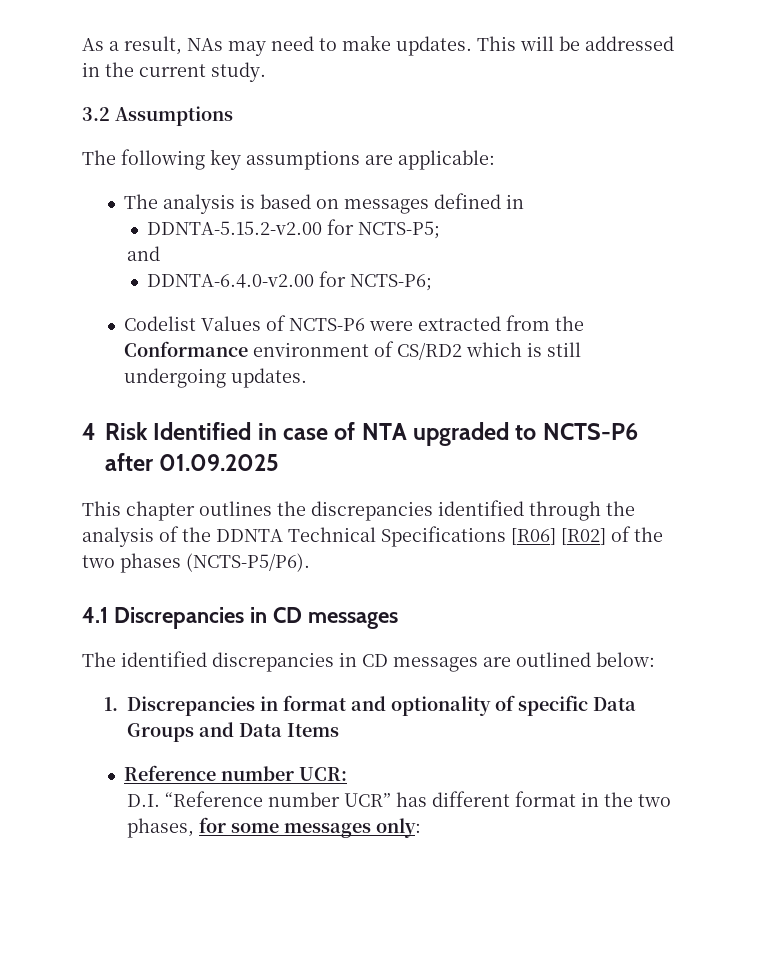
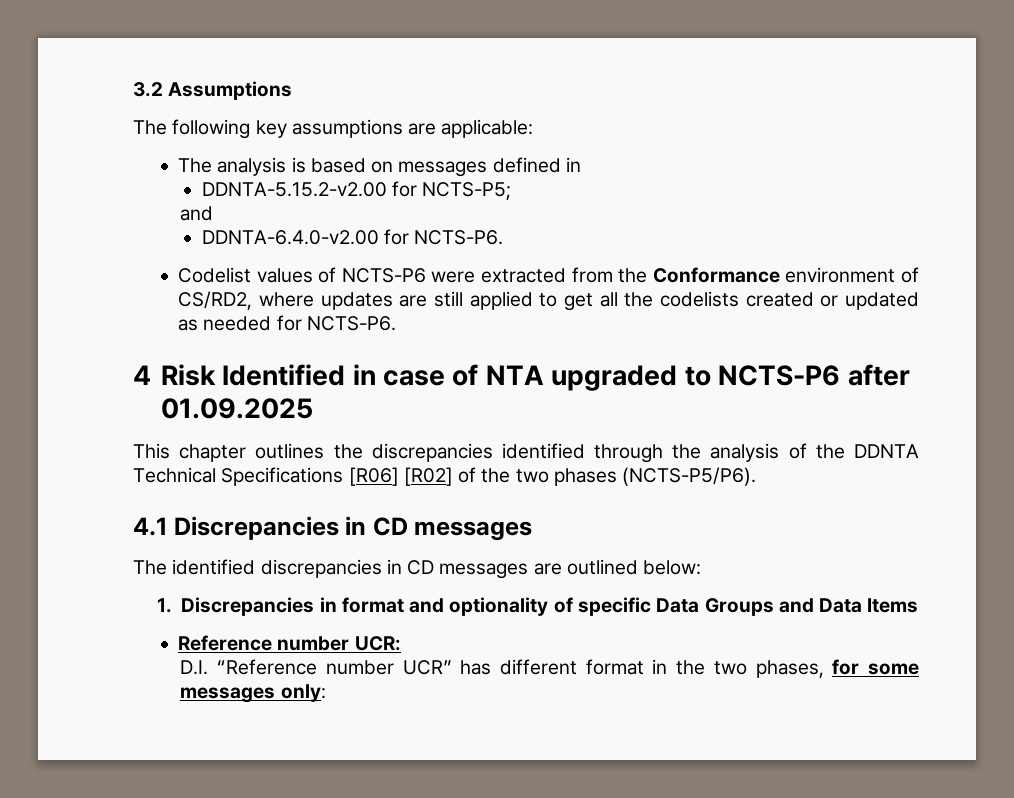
[82,35,674,56] [82,62,266,82] As a result, NAs may need to make updates. This will be addressed in the current study. // -> (133, 89) none
[349,274,432,291] NCTS-P6; -> [414,230,504,245] NCTS-P6.
[201,316,262,331] Values -> [256,268,313,283] values
[397,342,582,360] [124,368,308,388] CS/RD2 which is still undergoing updates. -> [178,291,919,311] [178,315,396,331] CS/RD2, where updates are still applied to get all the codelists created or updated as needed for NCTS-P6.

